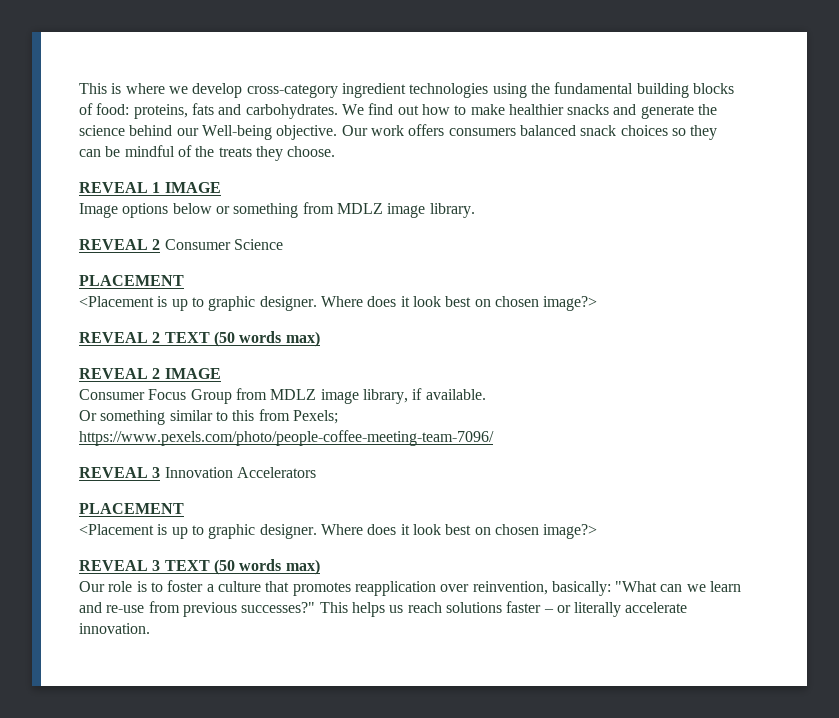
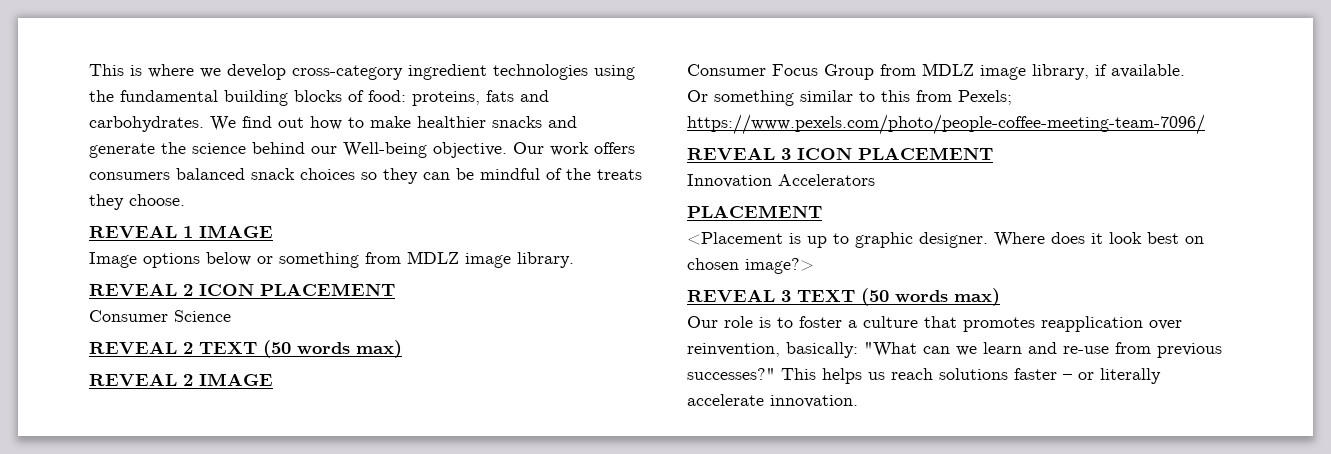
(161, 244) none -> [199,283,395,296] ICON PLACEMENT //
[79,275,184,286] [79,296,598,311] // PLACEMENT // <Placement is up to graphic designer. Where does it look best on chosen image?> -> (231, 316) none
(161, 472) none -> [797,147,993,160] ICON PLACEMENT //

